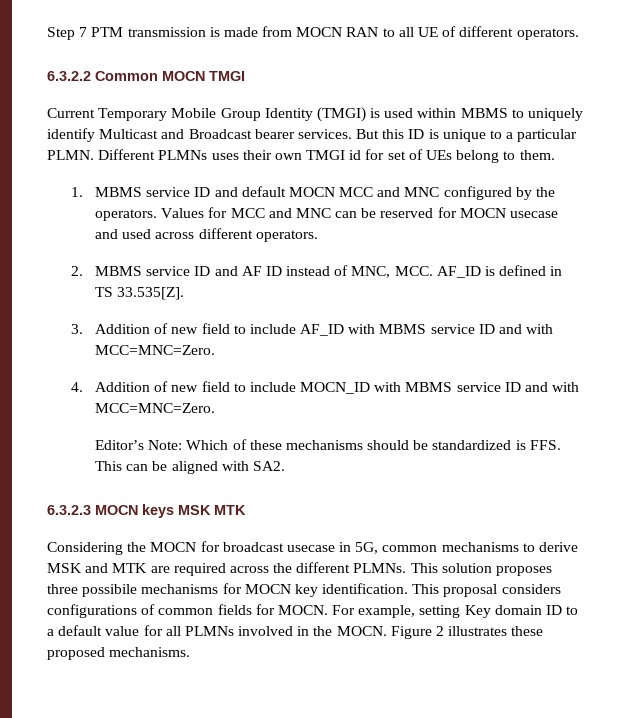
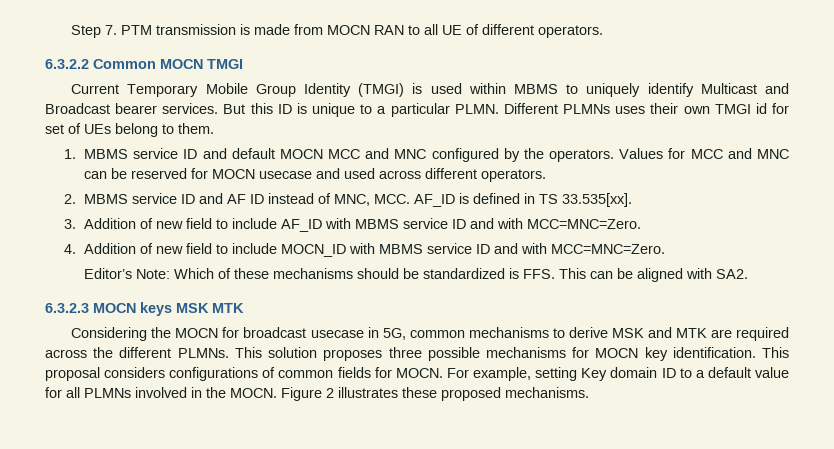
[79,27,88,37] 7 -> [105,25,118,35] 7.
[117,287,185,300] 33.535[Z]. -> [561,193,632,207] 33.535[xx].
[82,584,138,597] possibile -> [427,347,480,361] possible

